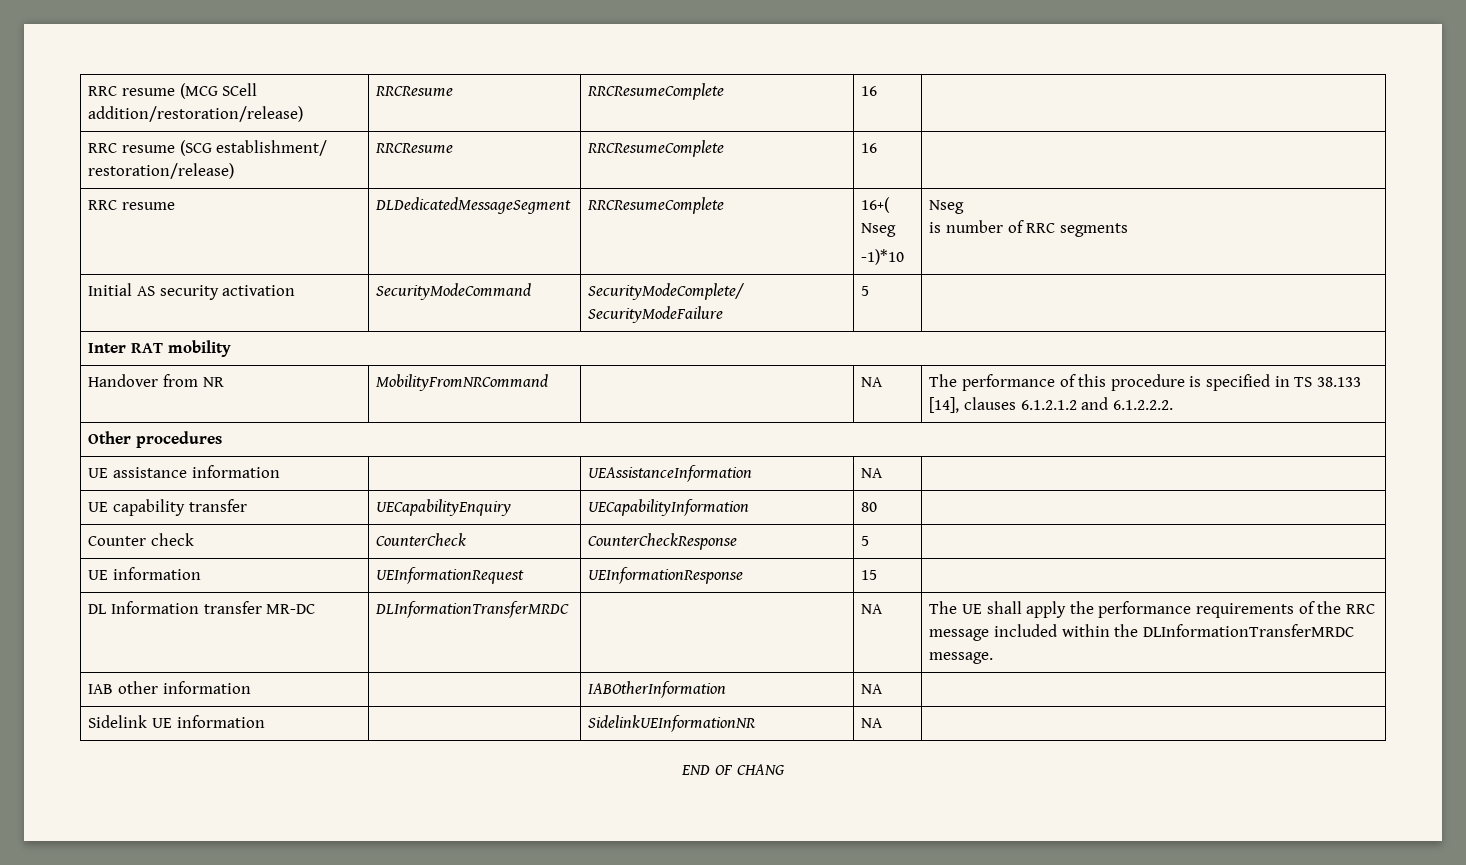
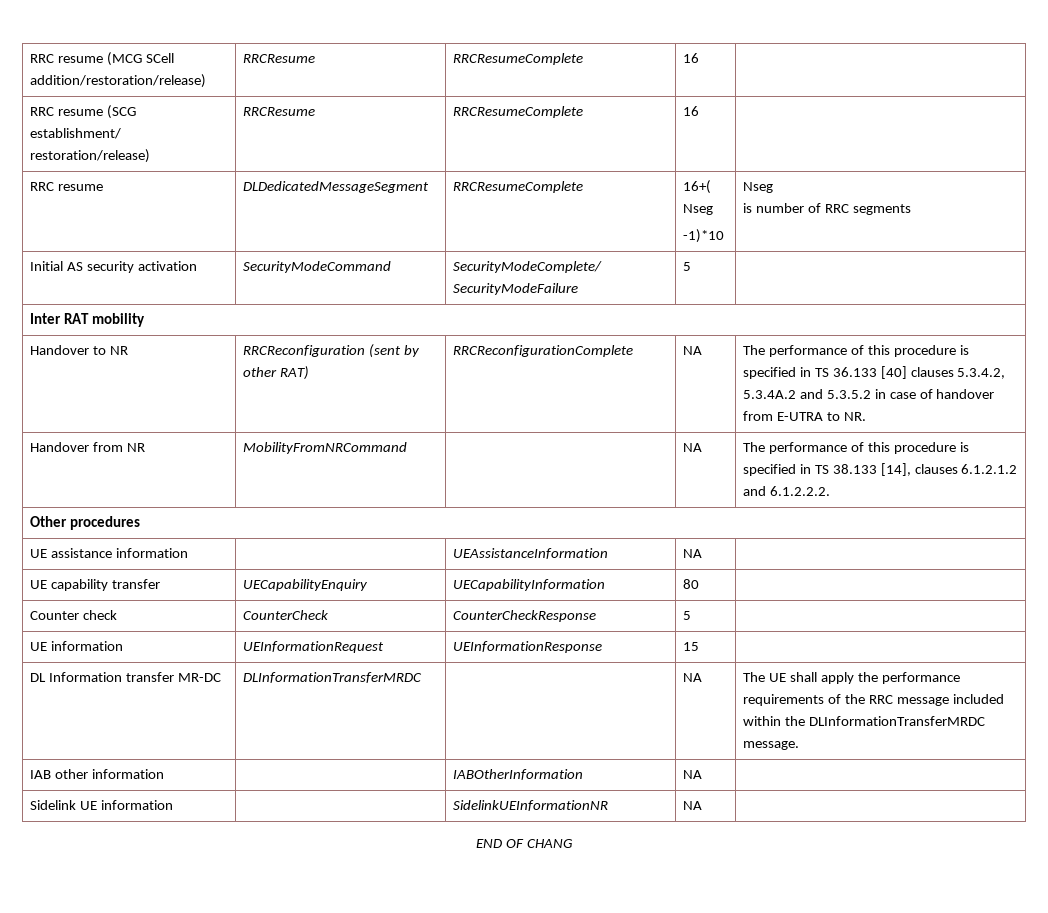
(231, 348) none -> [29,345,128,355] [242,344,420,358] [242,366,309,380] [452,345,633,357] [682,346,702,355] [742,345,969,357] [742,366,1006,379] [742,389,995,399] [742,411,866,421] // Handover to NR | RRCReconfiguration (sent by other RAT) | RRCReconfigurationComplete | NA | The performance of this procedure is specified in TS 36.133 [40] clauses 5.3.4.2, 5.3.4A.2 and 5.3.5.2 in case of handover from E-UTRA to NR.

